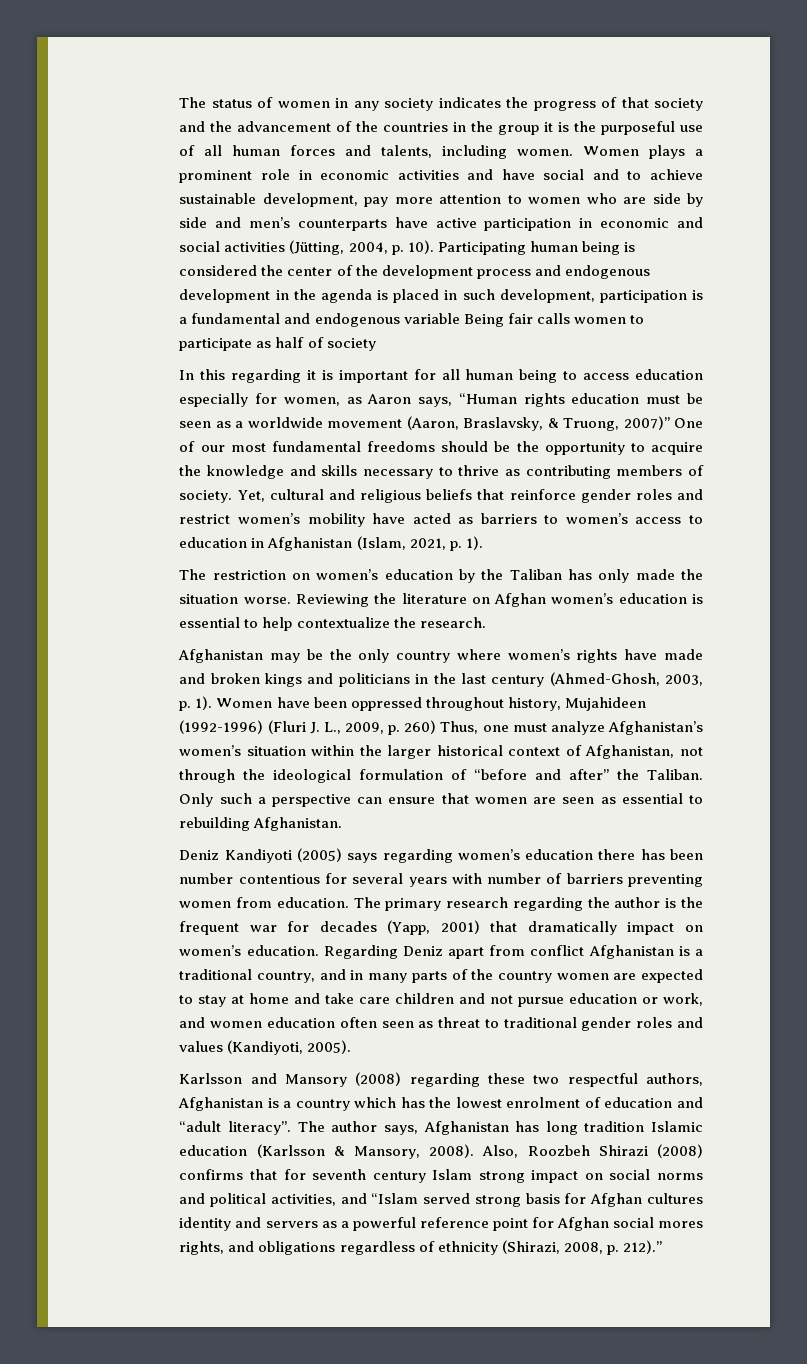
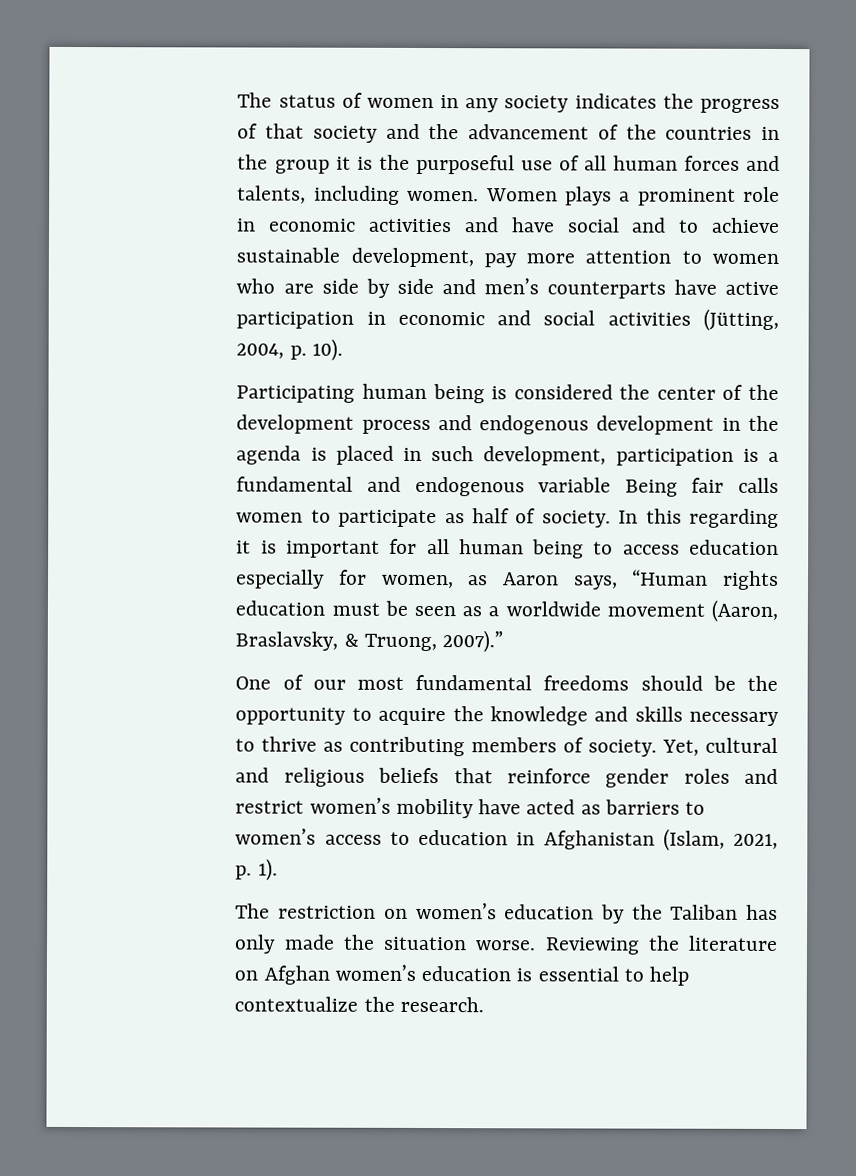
(434, 247) none -> (343, 349) //
[326,338,376,351] society // -> [541,510,611,528] society.
[623,416,670,430] 2007)” -> [442,630,504,653] 2007).” //
[178,649,703,663] [179,672,703,687] [179,696,646,711] [179,720,704,735] [179,745,704,759] [179,769,704,783] [179,793,703,807] [179,817,343,831] [179,848,703,863] [179,873,704,887] [179,897,703,911] [179,920,703,935] [179,945,703,959] [179,969,703,983] [179,993,704,1007] [179,1017,704,1031] [179,1040,352,1055] [179,1072,703,1087] [178,1097,704,1111] [179,1121,703,1135] [179,1144,703,1159] [179,1169,704,1183] [179,1193,703,1207] [179,1217,703,1231] [179,1240,662,1255] // Afghanistan may be the only country where women’s rights have made and broken kings and politicians in the last century (Ahmed-Ghosh, 2003, p. 1). Women have been oppressed throughout history, Mujahideen (1992-1996) (Fluri J. L., 2009, p. 260) Thus, one must analyze Afghanistan’s women’s situation within the larger historical context of Afghanistan, not through the ideological formulation of “before and after” the Taliban. Only such a perspective can ensure that women are seen as essential to rebuilding Afghanistan. // Deniz Kandiyoti (2005) says regarding women’s education there has been number contentious for several years with number of barriers preventing women from education. The primary research regarding the author is the frequent war for decades (Yapp, 2001) that dramatically impact on women’s education. Regarding Deniz apart from conflict Afghanistan is a traditional country, and in many parts of the country women are expected to stay at home and take care children and not pursue education or work, and women education often seen as threat to traditional gender roles and values (Kandiyoti, 2005). // Karlsson and Mansory (2008) regarding these two respectful authors, Afghanistan is a country which has the lowest enrolment of education and “adult literacy”. The author says, Afghanistan has long tradition Islamic education (Karlsson & Mansory, 2008). Also, Roozbeh Shirazi (2008) confirms that for seventh century Islam strong impact on social norms and political activities, and “Islam served strong basis for Afghan cultures identity and servers as a powerful reference point for Afghan social mores rights, and obligations regardless of ethnicity (Shirazi, 2008, p. 212).” -> (484, 1004) none

